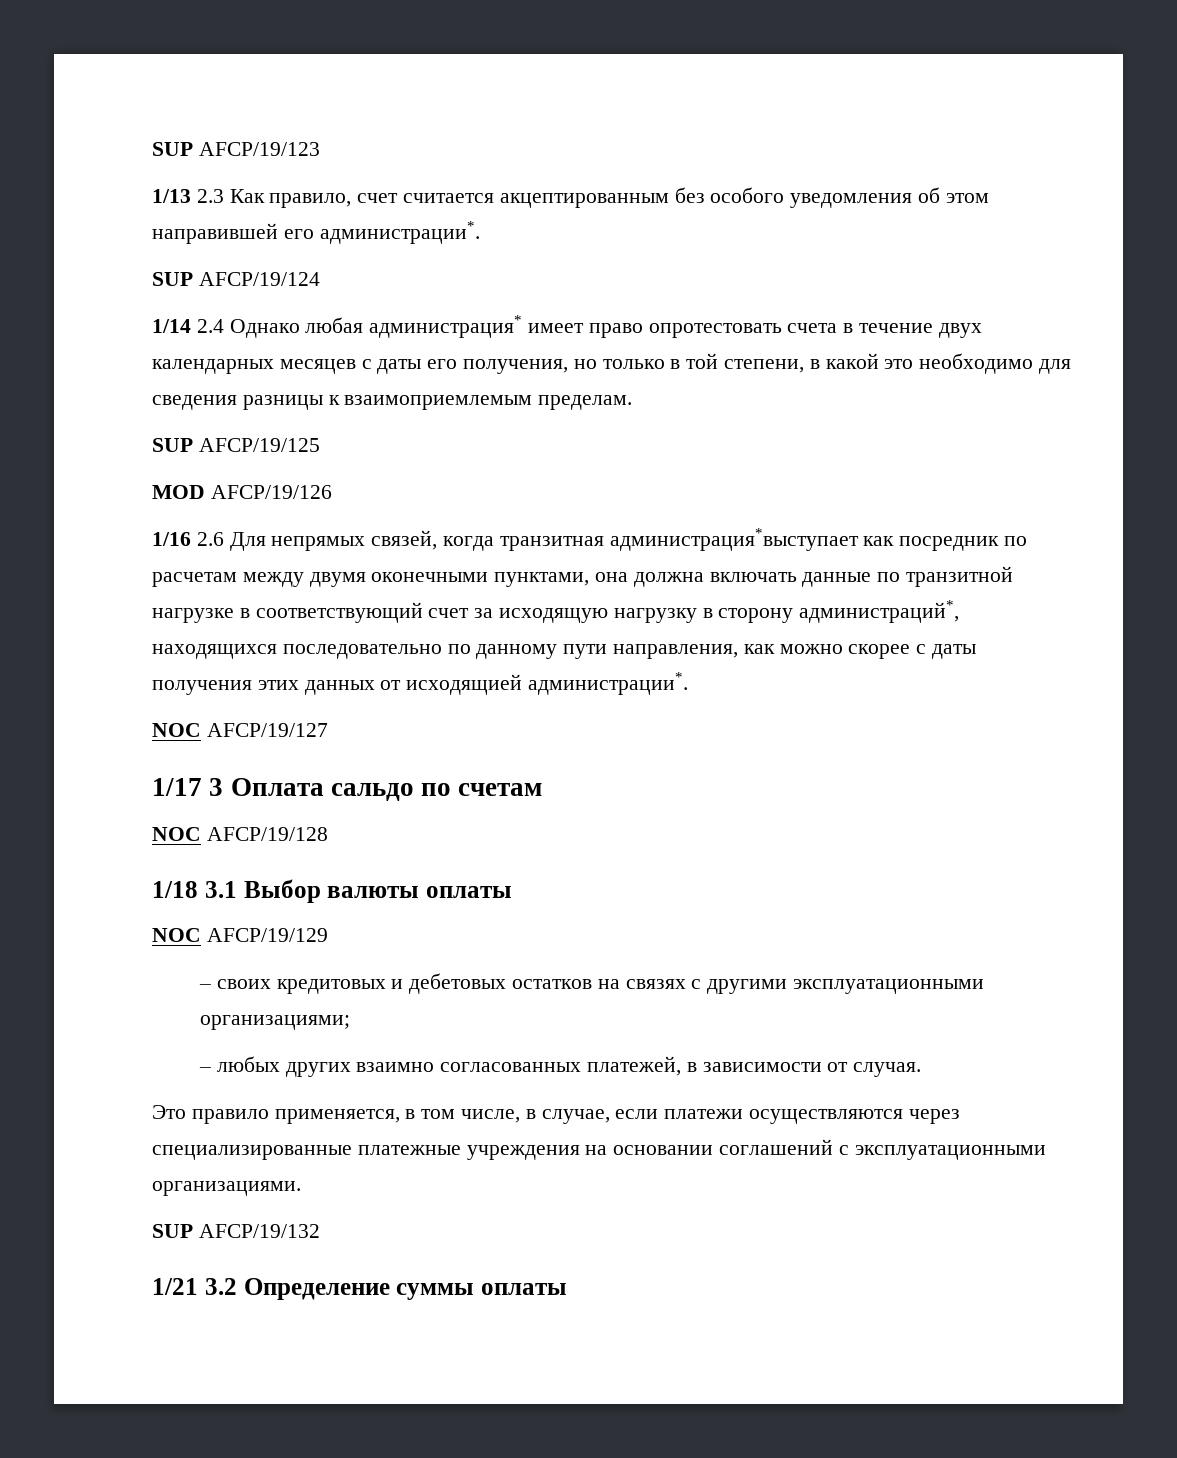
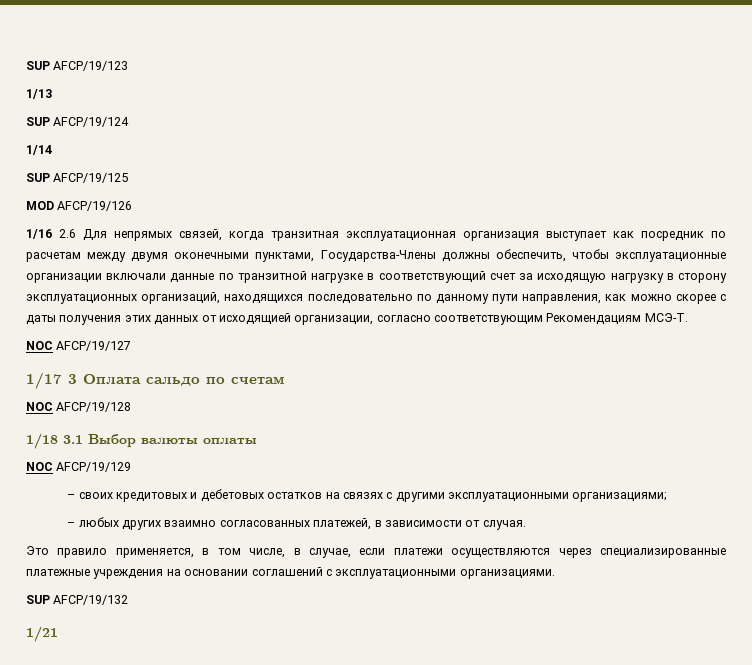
[196,187,989,208] [152,221,480,244] [152,272,320,286] [152,315,982,338] [152,353,1072,374] [152,395,633,410] 2.3 Как правило, счет считается акцептированным без особого уведомления об этом направившей его администрации*. // SUP AFCP/19/124 // 1/14 2.4 Однако любая администрация* имеет право опротестовать счета в течение двух календарных месяцев с даты его получения, но только в той степени, в какой это необходимо для сведения разницы к взаимоприемлемым пределам. -> [26,117,130,127] [26,145,52,155] // SUP AFCP/19/124 // 1/14
[609,528,859,551] администрация*выступает -> [346,231,607,241] эксплуатационная организация выступает
[595,572,797,587] она должна включать -> [320,249,726,262] [26,273,167,283] Государства-Члены должны обеспечить, чтобы эксплуатационные организации включали
[799,600,960,623] администраций*, -> [26,292,221,304] эксплуатационных организаций,
[528,672,689,695] администрации*. -> [294,313,688,325] организации, согласно соответствующим Рекомендациям МСЭ-Т.
[204,1278,567,1300] 3.2 Определение суммы оплаты -> (58, 634) none

